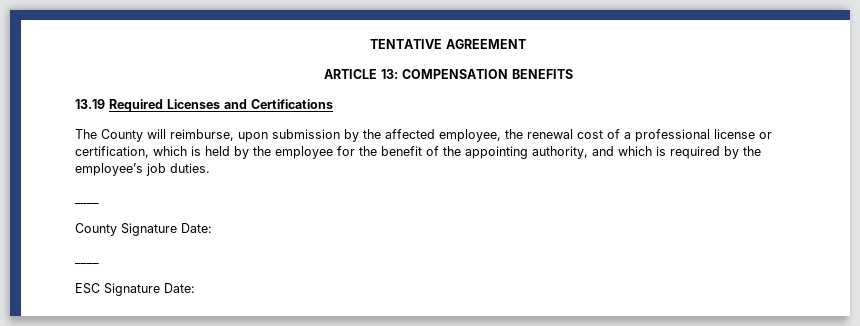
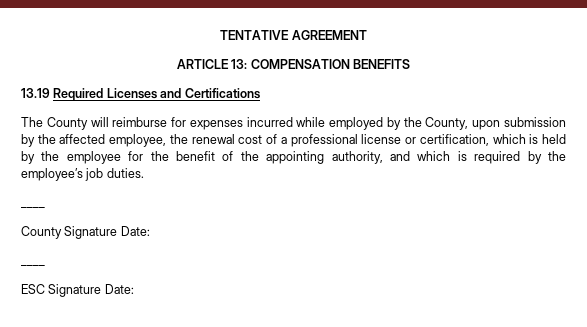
[170,129,234,141] reimburse, -> [112,117,469,130] reimburse for expenses incurred while employed by the County,

